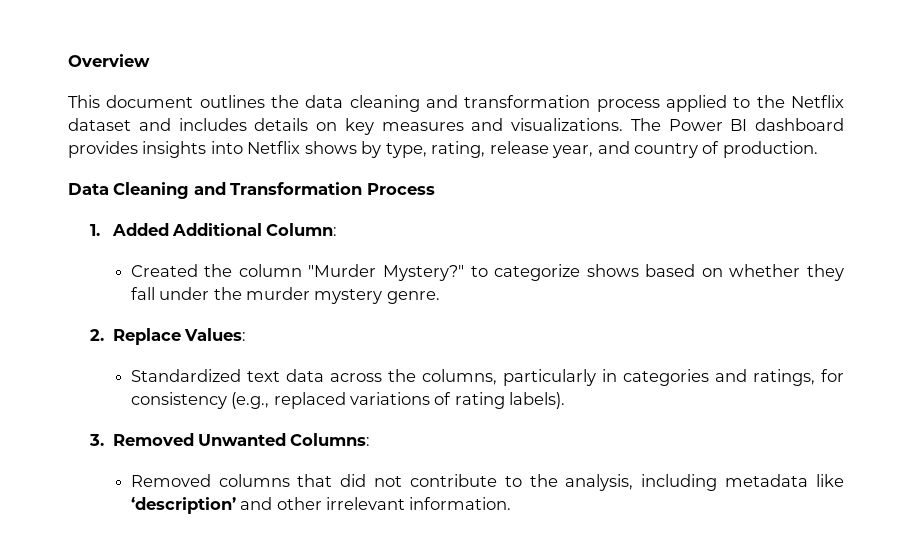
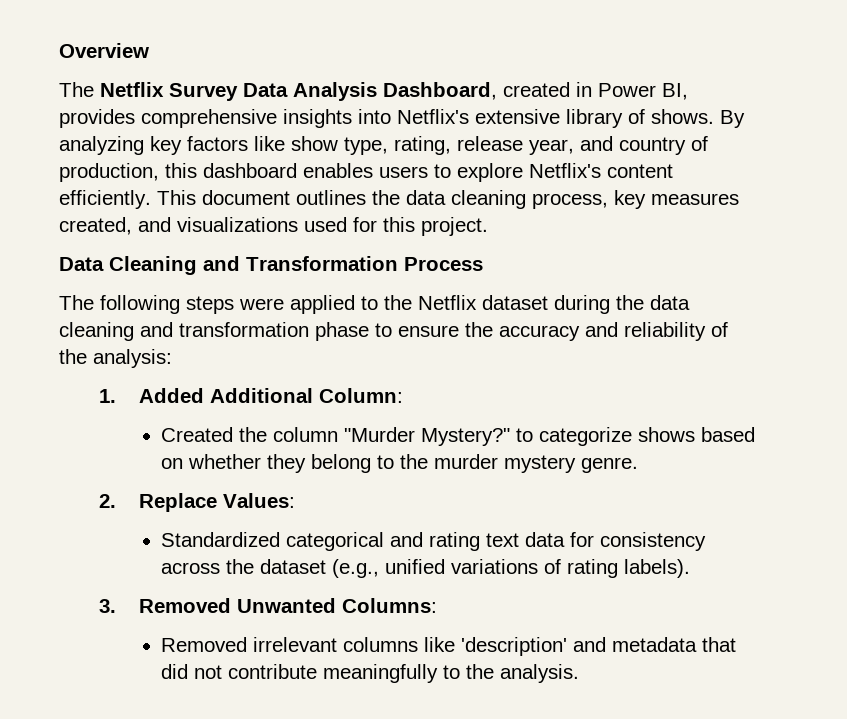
[68,95,845,112] [68,118,844,135] [68,141,382,158] This document outlines the data cleaning and transformation process applied to the Netflix dataset and includes details on key measures and visualizations. The Power BI dashboard provides insights into Netflix shows by -> [59,82,688,101] [59,109,745,128] [59,136,338,155] The Netflix Survey Data Analysis Dashboard, created in Power BI, provides comprehensive insights into Netflix's extensive library of shows. By analyzing key factors like show
[722,141,818,158] production. -> [59,163,673,182] [59,190,739,209] [59,217,488,236] production, this dashboard enables users to explore Netflix's content efficiently. This document outlines the data cleaning process, key measures created, and visualizations used for this project.
(435, 189) none -> [59,295,690,314] [59,322,728,341] [59,349,172,368] // The following steps were applied to the Netflix dataset during the data cleaning and transformation phase to ensure the accuracy and reliability of the analysis:
[130,287,210,300] fall under -> [311,454,395,473] belong to
[246,369,844,386] [130,392,346,409] text data across the columns, particularly in categories and ratings, for consistency (e.g., replaced -> [286,532,707,551] [161,559,446,578] categorical and rating text data for consistency across the dataset (e.g., unified
[218,474,290,487] columns -> [253,637,698,656] irrelevant columns like 'description' and metadata
[504,474,845,491] [130,497,512,514] to the analysis, including metadata like ‘description’ and other irrelevant information. -> [323,664,580,683] meaningfully to the analysis.

